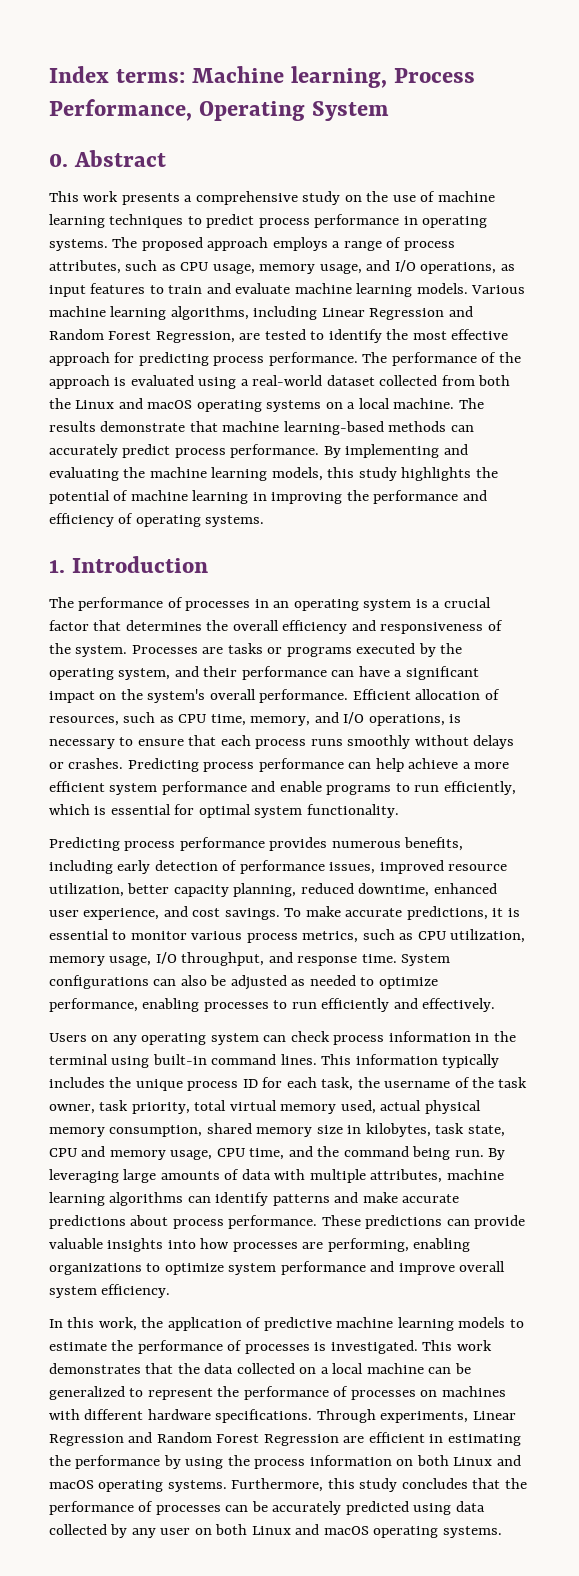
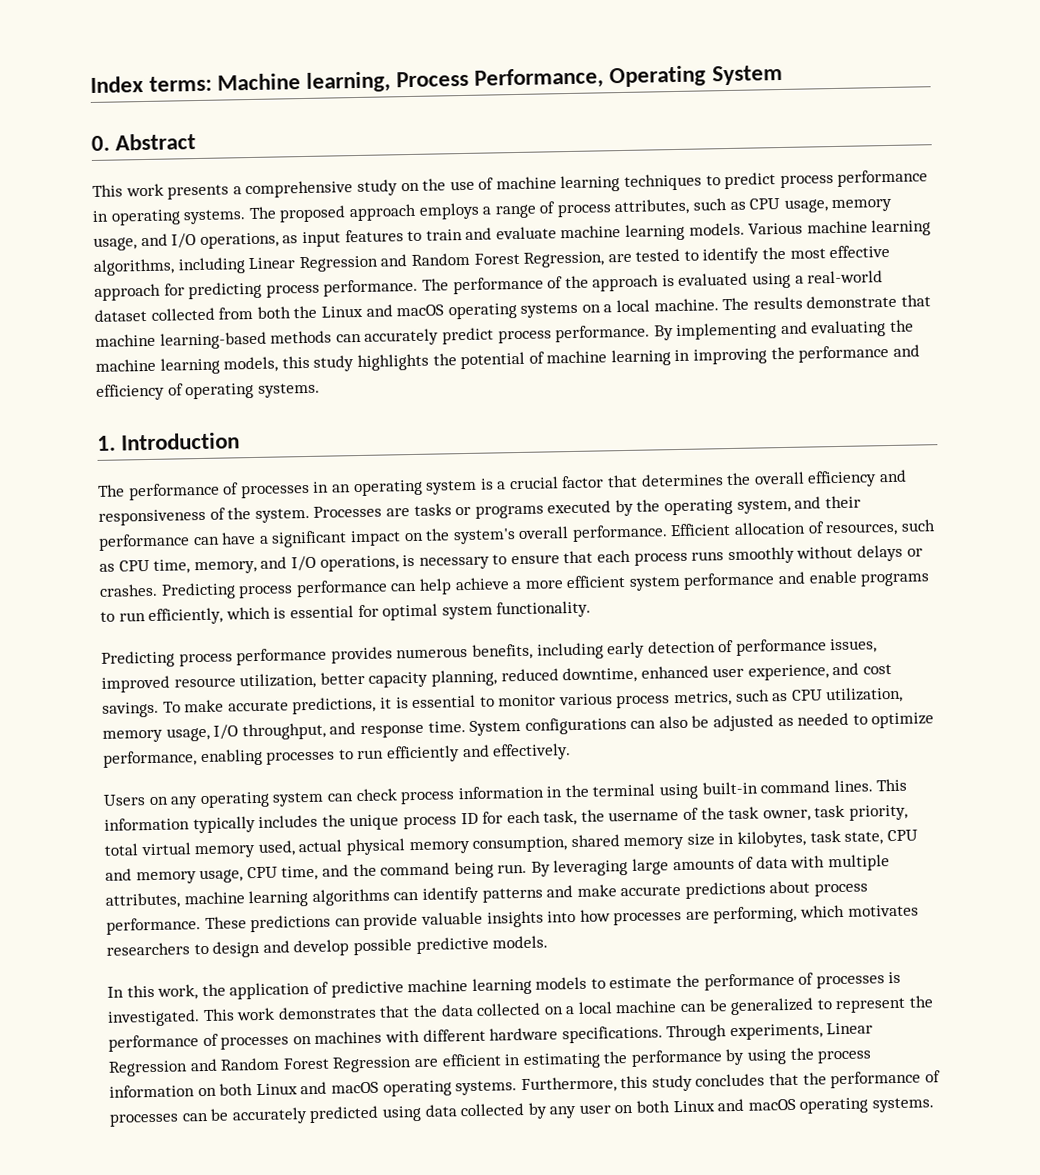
[413,1238,471,1252] [49,1261,506,1275] [49,1284,171,1298] enabling organizations to optimize system performance and improve overall system efficiency. -> [800,904,919,918] [106,935,549,958] which motivates researchers to design and develop possible predictive models.

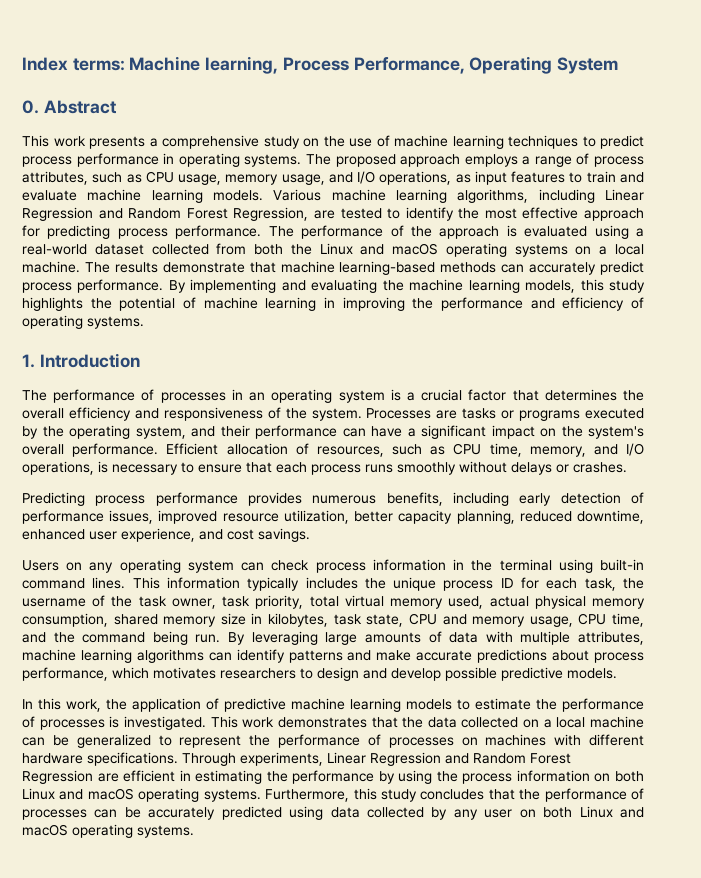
[160,570,931,600] [100,600,592,626] Predicting process performance can help achieve a more efficient system performance and enable programs to run efficiently, which is essential for optimal system functionality. -> (627, 467) none
[162,686,904,715] [102,712,935,743] [103,743,572,768] To make accurate predictions, it is essential to monitor various process metrics, such as CPU utilization, memory usage, I/O throughput, and response time. System configurations can also be adjusted as needed to optimize performance, enabling processes to run efficiently and effectively. -> (310, 535) none
[106,905,798,935] performance. These predictions can provide valuable insights into how processes are performing, -> [22,667,108,681] performance,

